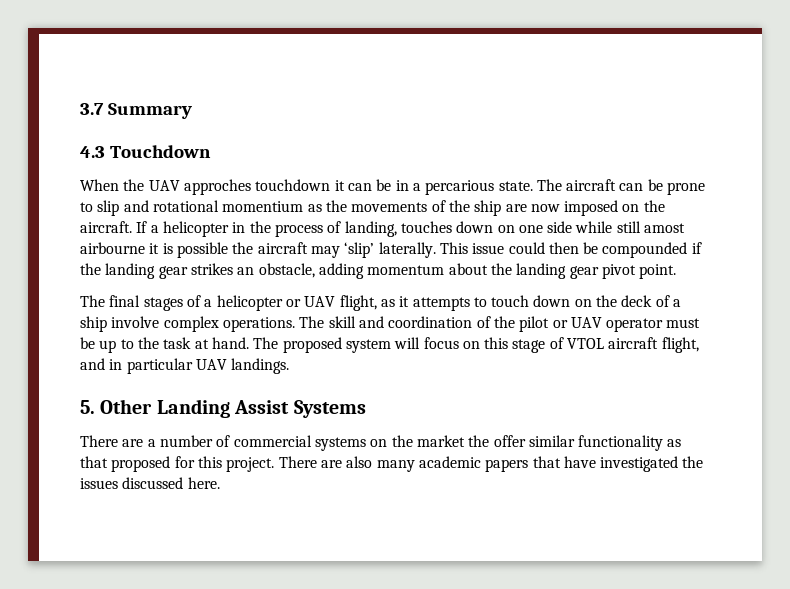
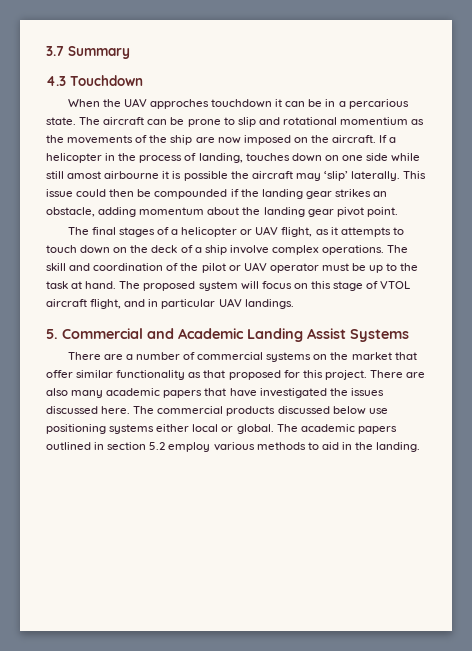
[100,399,153,414] Other -> [62,328,244,339] Commercial and Academic
[468,435,490,447] the -> [394,352,417,360] that
(220, 483) none -> [133,406,388,416] [46,424,397,434] [46,442,421,452] The commercial products discussed below use positioning systems either local or global. The academic papers outlined in section 5.2 employ various methods to aid in the landing.

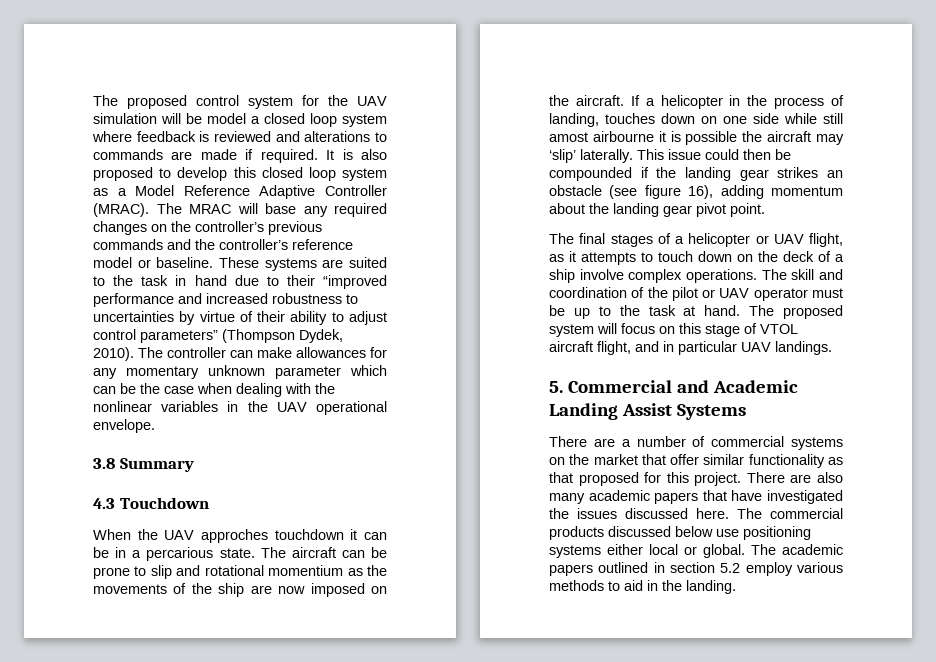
[46,46,64,56] 3.7 -> [93,95,387,109] [93,113,387,127] [92,131,387,142] [93,149,387,163] [93,167,387,181] [93,185,387,199] [93,203,387,217] [93,221,322,235] [93,239,353,250] [93,257,387,271] [93,275,387,289] [93,293,358,307] [93,311,387,325] [93,329,343,343] [93,347,387,361] [93,365,387,379] [93,383,335,397] [93,401,387,415] [93,419,155,433] [93,458,115,469] The proposed control system for the UAV simulation will be model a closed loop system where feedback is reviewed and alterations to commands are made if required. It is also proposed to develop this closed loop system as a Model Reference Adaptive Controller (MRAC). The MRAC will base any required changes on the controller’s previous commands and the controller’s reference model or baseline. These systems are suited to the task in hand due to their “improved performance and increased robustness to uncertainties by virtue of their ability to adjust control parameters” (Thompson Dydek, 2010). The controller can make allowances for any momentary unknown parameter which can be the case when dealing with the nonlinear variables in the UAV operational envelope. // 3.8
[46,207,95,217] obstacle, -> [549,185,714,199] obstacle (see figure 16),

